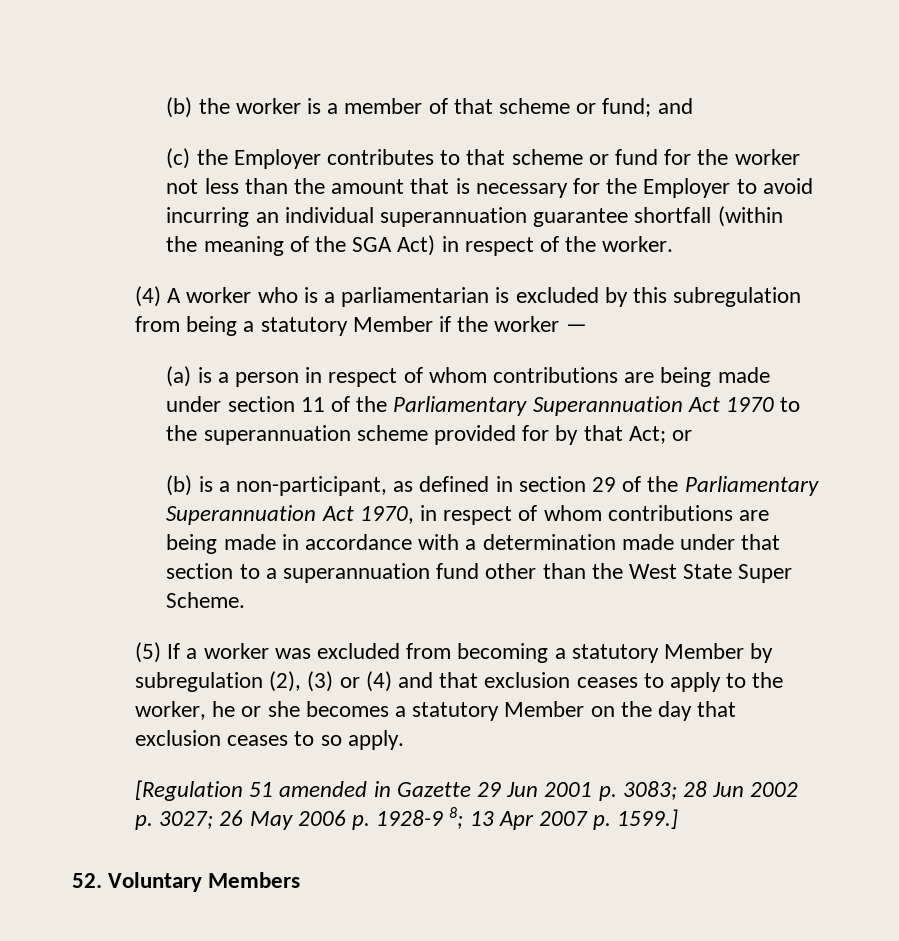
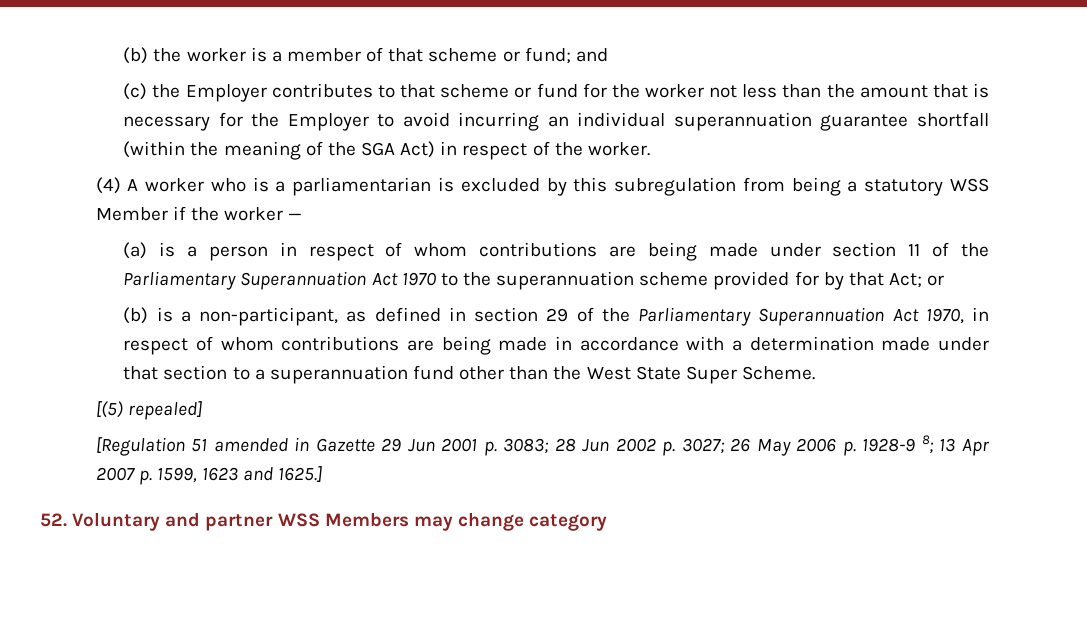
(348, 326) none -> [949,178,989,192] WSS
[134,642,774,663] [134,671,784,692] [134,701,737,721] [134,730,404,750] (5) If a worker was excluded from becoming a statutory Member by subregulation (2), (3) or (4) and that exclusion ceases to apply to the worker, he or she becomes a statutory Member on the day that exclusion ceases to so apply. -> [95,401,202,420] [(5) repealed]
[617,809,679,829] [72,872,301,892] 1599.] // 52. Voluntary Members -> [156,466,323,483] [40,512,608,531] 1599, 1623 and 1625.] // 52. Voluntary and partner WSS Members may change category

